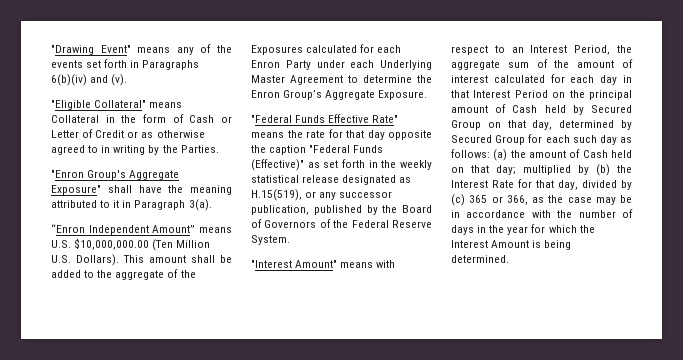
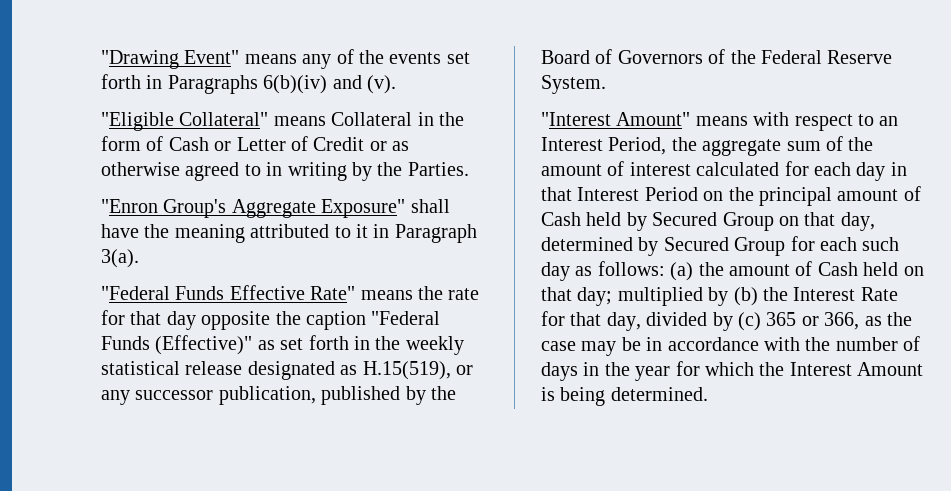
[51,224,232,235] [51,238,211,251] [51,254,232,266] [51,269,196,280] [251,44,402,55] [251,60,432,70] [251,75,432,85] [251,90,428,100] // “Enron Independent Amount” means U.S. $10,000,000.00 (Ten Million U.S. Dollars). This amount shall be added to the aggregate of the Exposures calculated for each Enron Party under each Underlying Master Agreement to determine the Enron Group’s Aggregate Exposure. -> (139, 258) none

